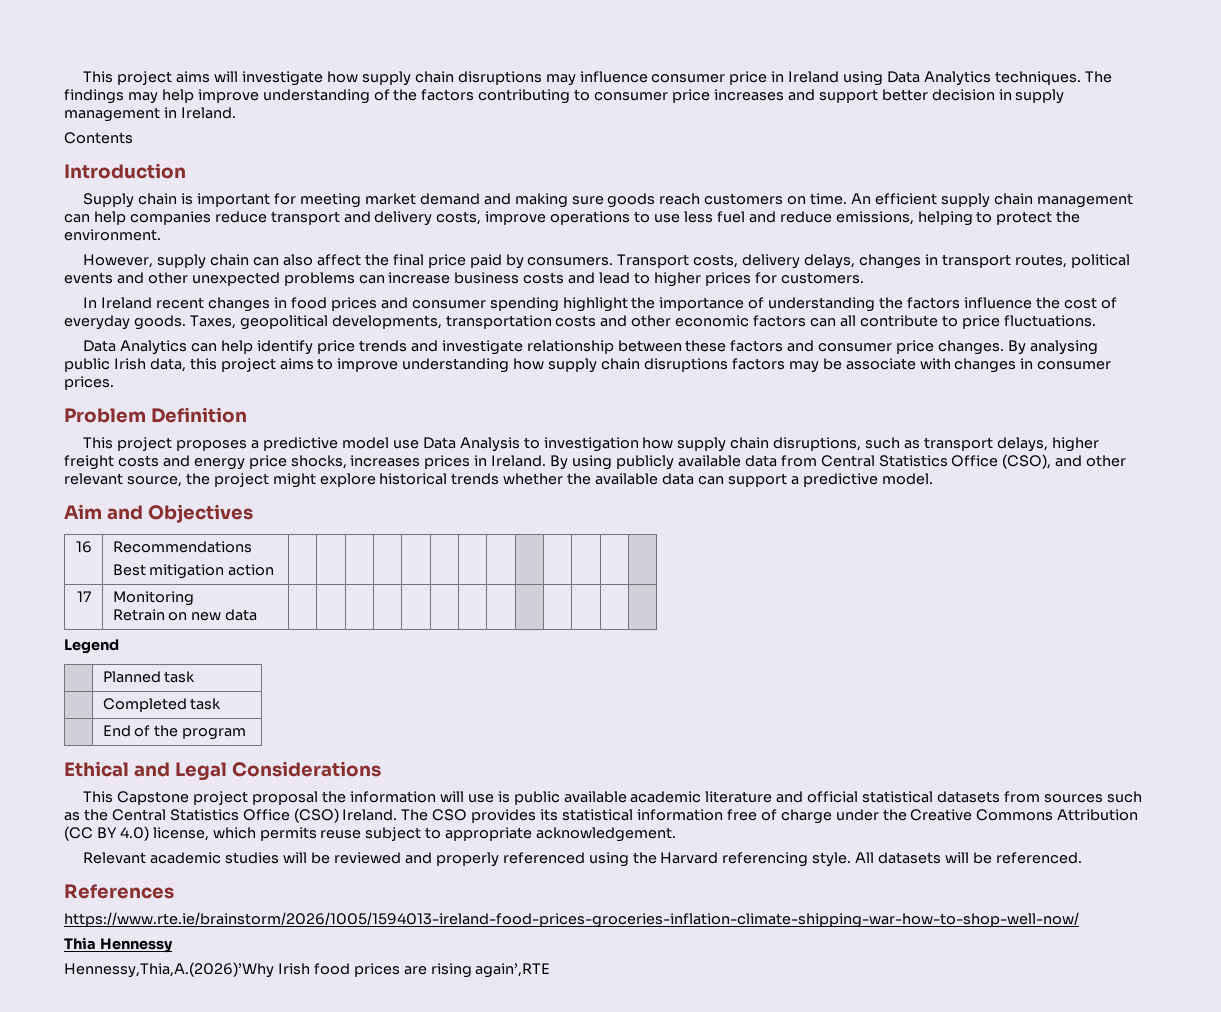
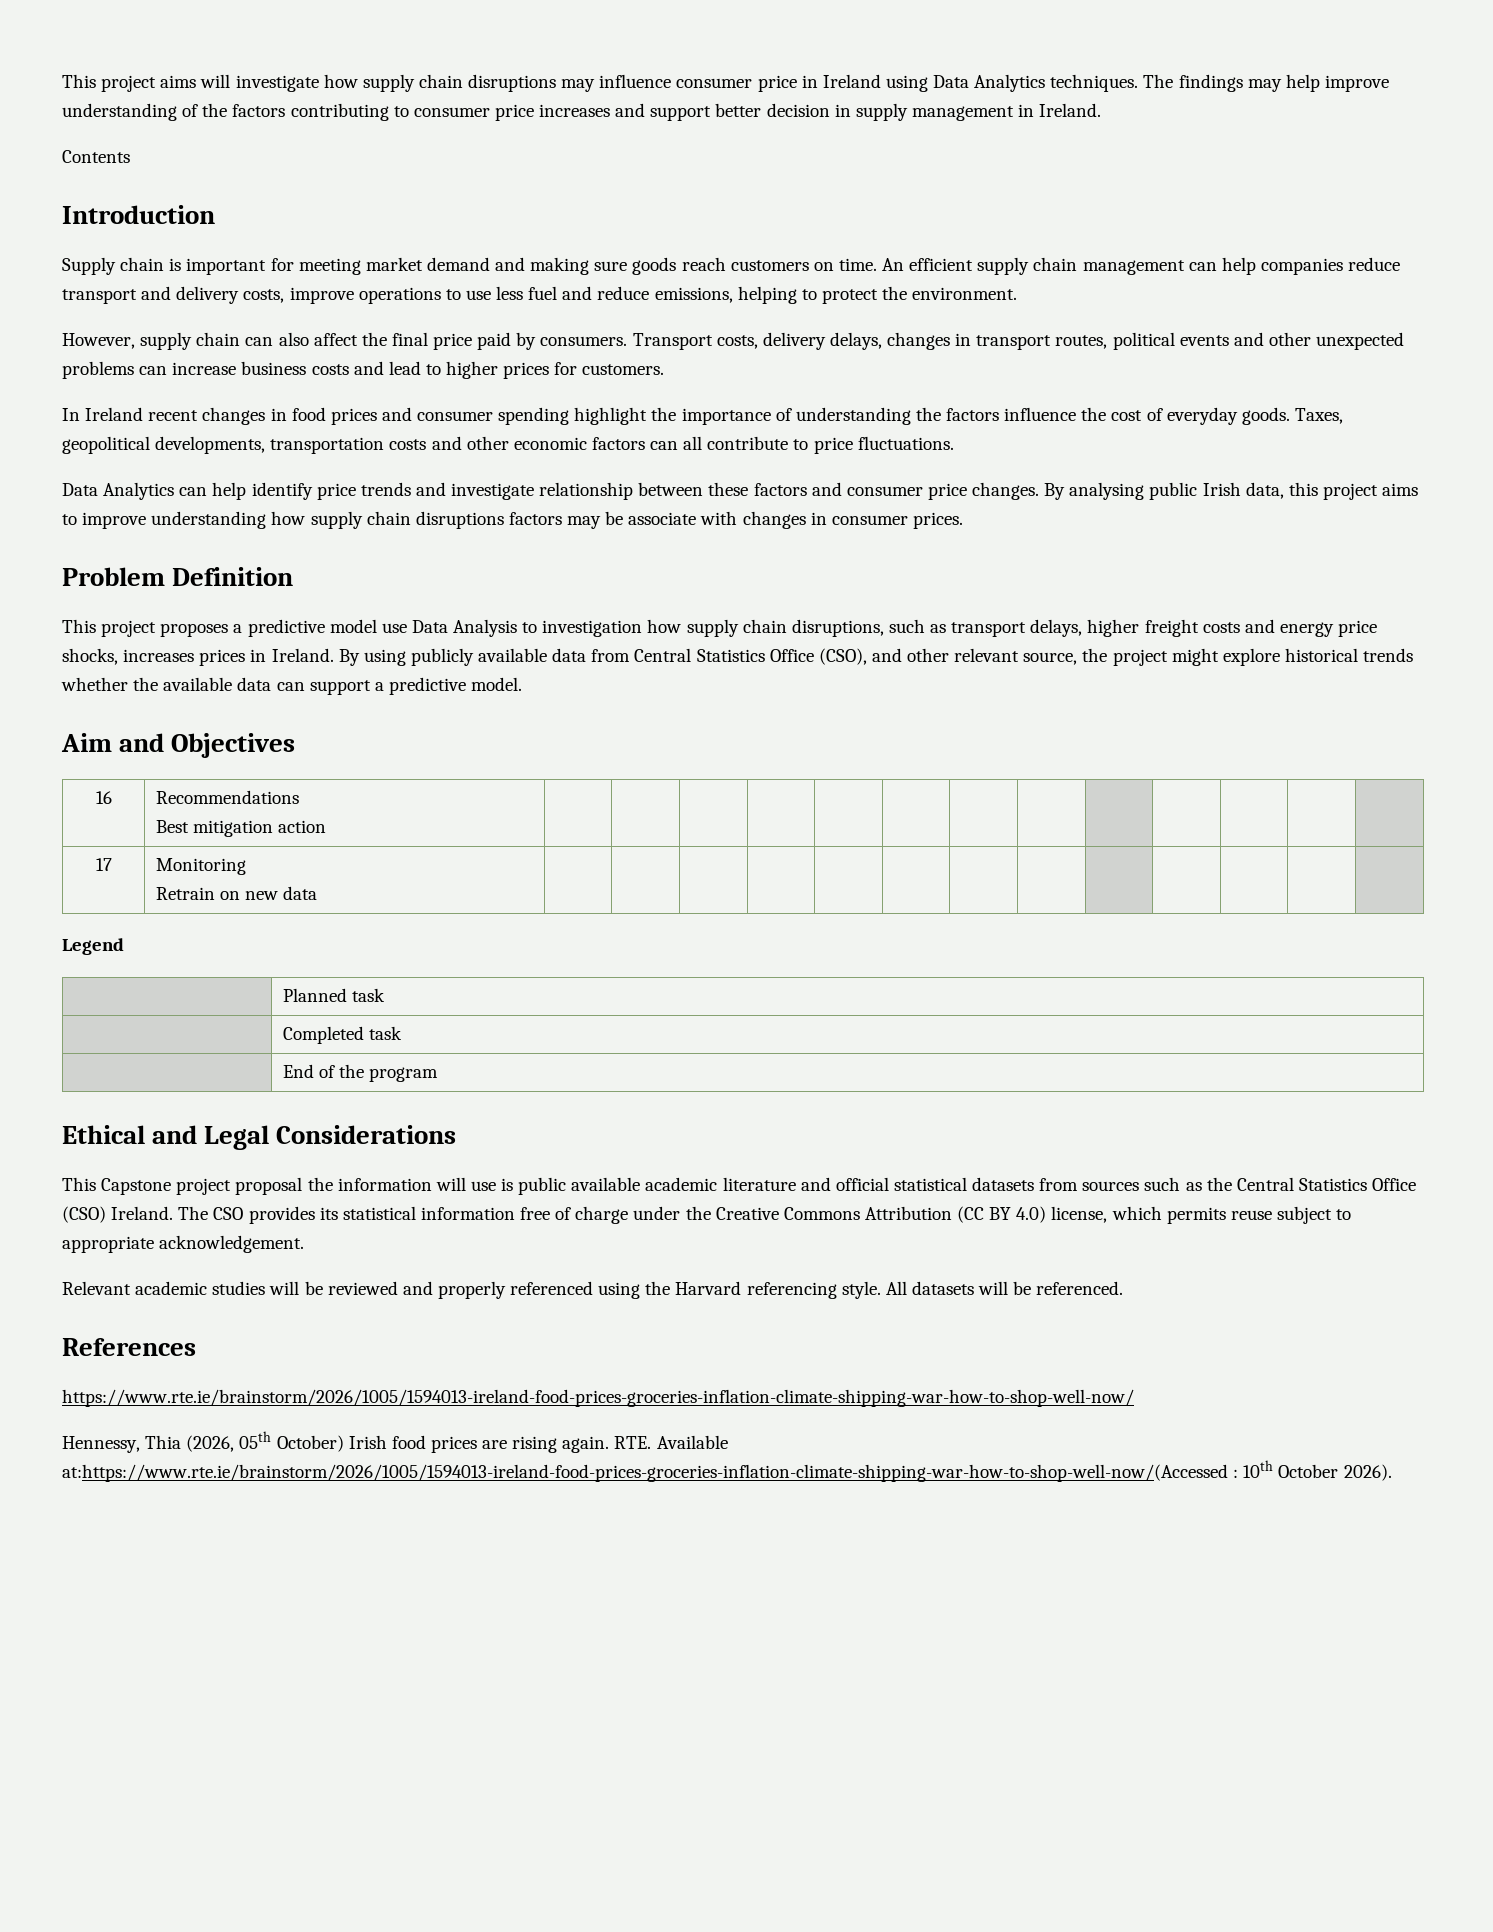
[64,937,173,953] [64,962,274,978] Thia Hennessy // Hennessy,Thia,A.(2026)’Why -> [62,1431,344,1453] Hennessy, Thia (2026, 05th October)
[475,963,551,978] again’,RTE -> [562,1435,728,1453] [62,1460,1392,1482] again. RTE. Available at:https://www.rte.ie/brainstorm/2026/1005/1594013-ireland-food-prices-groceries-inflation-climate-shipping-war-how-to-shop-well-now/(Accessed : 10th October 2026).

